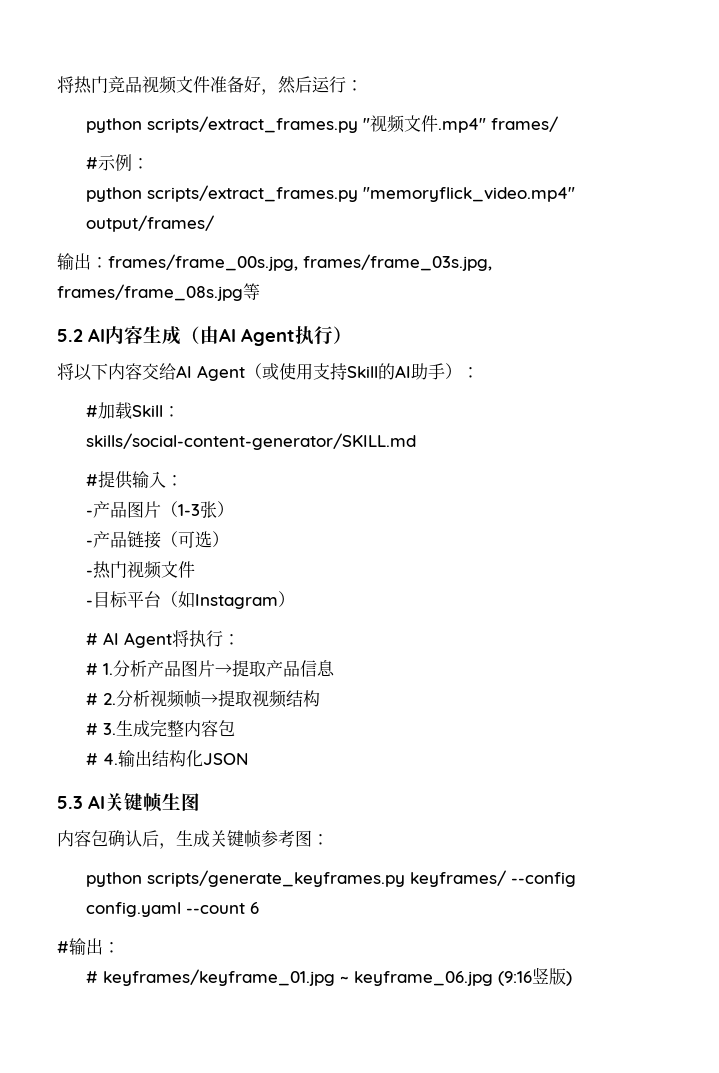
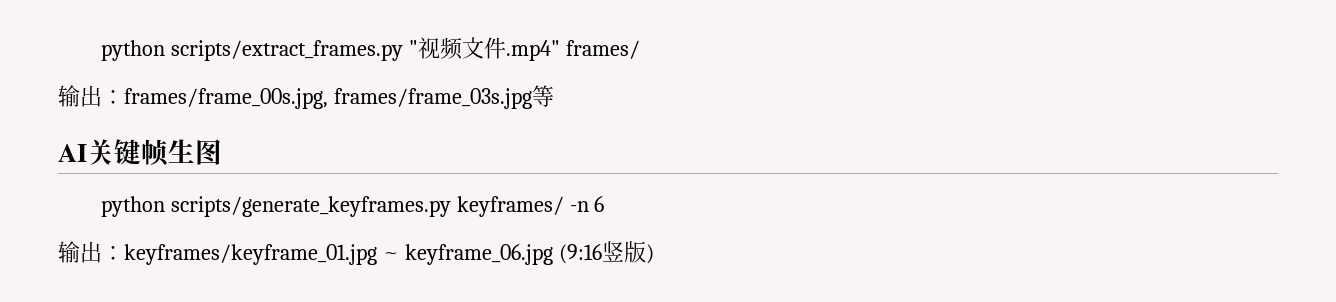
[57,76,363,95] 将热门竞品视频文件准备好，然后运行： // -> (100, 50) none
[85,154,149,171] [85,185,575,202] [85,215,214,232] // #示例： // python scripts/extract_frames.py "memoryflick_video.mp4" output/frames/ -> (640, 49) none
[303,254,492,271] [57,284,243,301] frames/frame_03s.jpg, frames/frame_08s.jpg -> [333,88,532,109] frames/frame_03s.jpg
[57,326,352,346] [57,363,479,381] [85,402,180,419] [85,433,416,450] [85,471,183,489] [85,501,234,518] [85,531,229,549] [85,561,195,579] [85,591,295,609] [85,630,240,648] [85,660,335,677] [85,690,320,708] [85,720,235,737] [85,750,248,767] [57,793,200,812] [57,830,329,849] 5.2 AI内容生成（由AI Agent执行） // 将以下内容交给AI Agent（或使用支持Skill的AI助手）： // #加载Skill： // skills/social-content-generator/SKILL.md // #提供输入： // -产品图片（1-3张） // -产品链接（可选） // -热门视频文件 // -目标平台（如Instagram） // # AI Agent将执行： // # 1.分析产品图片→提取产品信息 // # 2.分析视频帧→提取视频结构 // # 3.生成完整内容包 // # 4.输出结构化JSON // 5.3 AI关键帧生图 // 内容包确认后，生成关键帧参考图： -> [58,139,222,166] AI关键帧生图
[510,872,576,887] [85,902,245,917] --config config.yaml --count -> [569,201,589,212] -n
[57,938,120,955] [85,971,98,983] #输出： // # -> [58,241,124,263] 输出：

